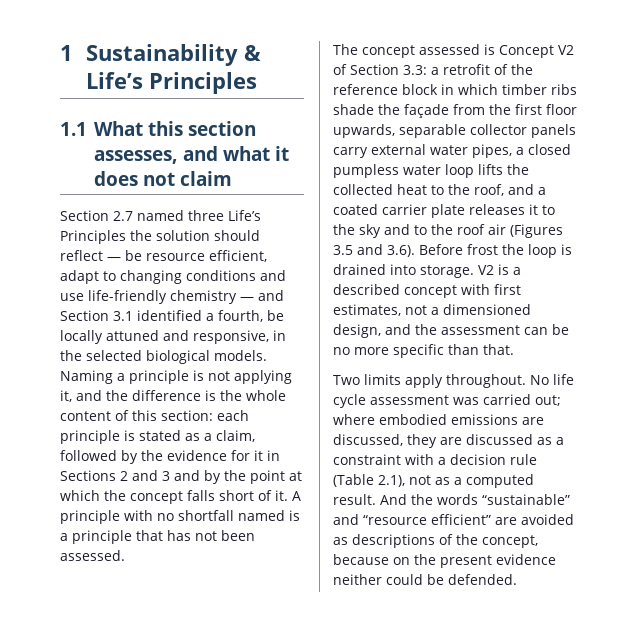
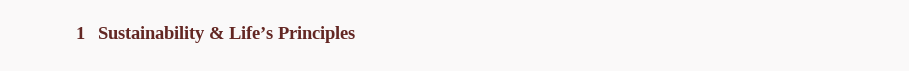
[60,121,257,136] [94,146,290,164] [94,171,233,186] [60,210,261,221] [60,230,260,244] [60,250,267,262] [60,270,286,284] [60,290,284,304] [60,310,284,322] [60,330,286,344] [60,350,267,364] [60,370,292,384] [60,390,286,402] [60,410,249,421] [60,430,255,444] [60,450,280,464] [60,470,302,484] [60,490,301,504] [60,510,300,524] [60,530,255,544] [60,550,125,561] [333,44,574,58] [333,64,533,75] [333,84,577,95] [333,104,577,118] [333,124,576,138] [333,144,571,158] [333,164,529,178] [333,184,546,196] [333,204,555,218] [333,224,563,238] [333,244,572,258] [333,264,521,278] [333,284,521,298] [333,304,531,316] [333,324,569,338] [333,344,514,358] [333,374,574,388] [333,394,561,408] [333,414,544,425] [333,434,564,448] [333,454,537,465] [333,474,534,488] [333,494,570,505] [333,514,574,525] [333,534,538,548] [333,554,556,568] [333,574,517,585] // 1.1 What this section assesses, and what it does not claim // Section 2.7 named three Life’s Principles the solution should reflect — be resource efficient, adapt to changing conditions and use life-friendly chemistry — and Section 3.1 identified a fourth, be locally attuned and responsive, in the selected biological models. Naming a principle is not applying it, and the difference is the whole content of this section: each principle is stated as a claim, followed by the evidence for it in Sections 2 and 3 and by the point at which the concept falls short of it. A principle with no shortfall named is a principle that has not been assessed. // The concept assessed is Concept V2 of Section 3.3: a retrofit of the reference block in which timber ribs shade the façade from the first floor upwards, separable collector panels carry external water pipes, a closed pumpless water loop lifts the collected heat to the roof, and a coated carrier plate releases it to the sky and to the roof air (Figures 3.5 and 3.6). Before frost the loop is drained into storage. V2 is a described concept with first estimates, not a dimensioned design, and the assessment can be no more specific than that. // Two limits apply throughout. No life cycle assessment was carried out; where embodied emissions are discussed, they are discussed as a constraint with a decision rule (Table 2.1), not as a computed result. And the words “sustainable” and “resource efficient” are avoided as descriptions of the concept, because on the present evidence neither could be defended. -> (356, 34) none

